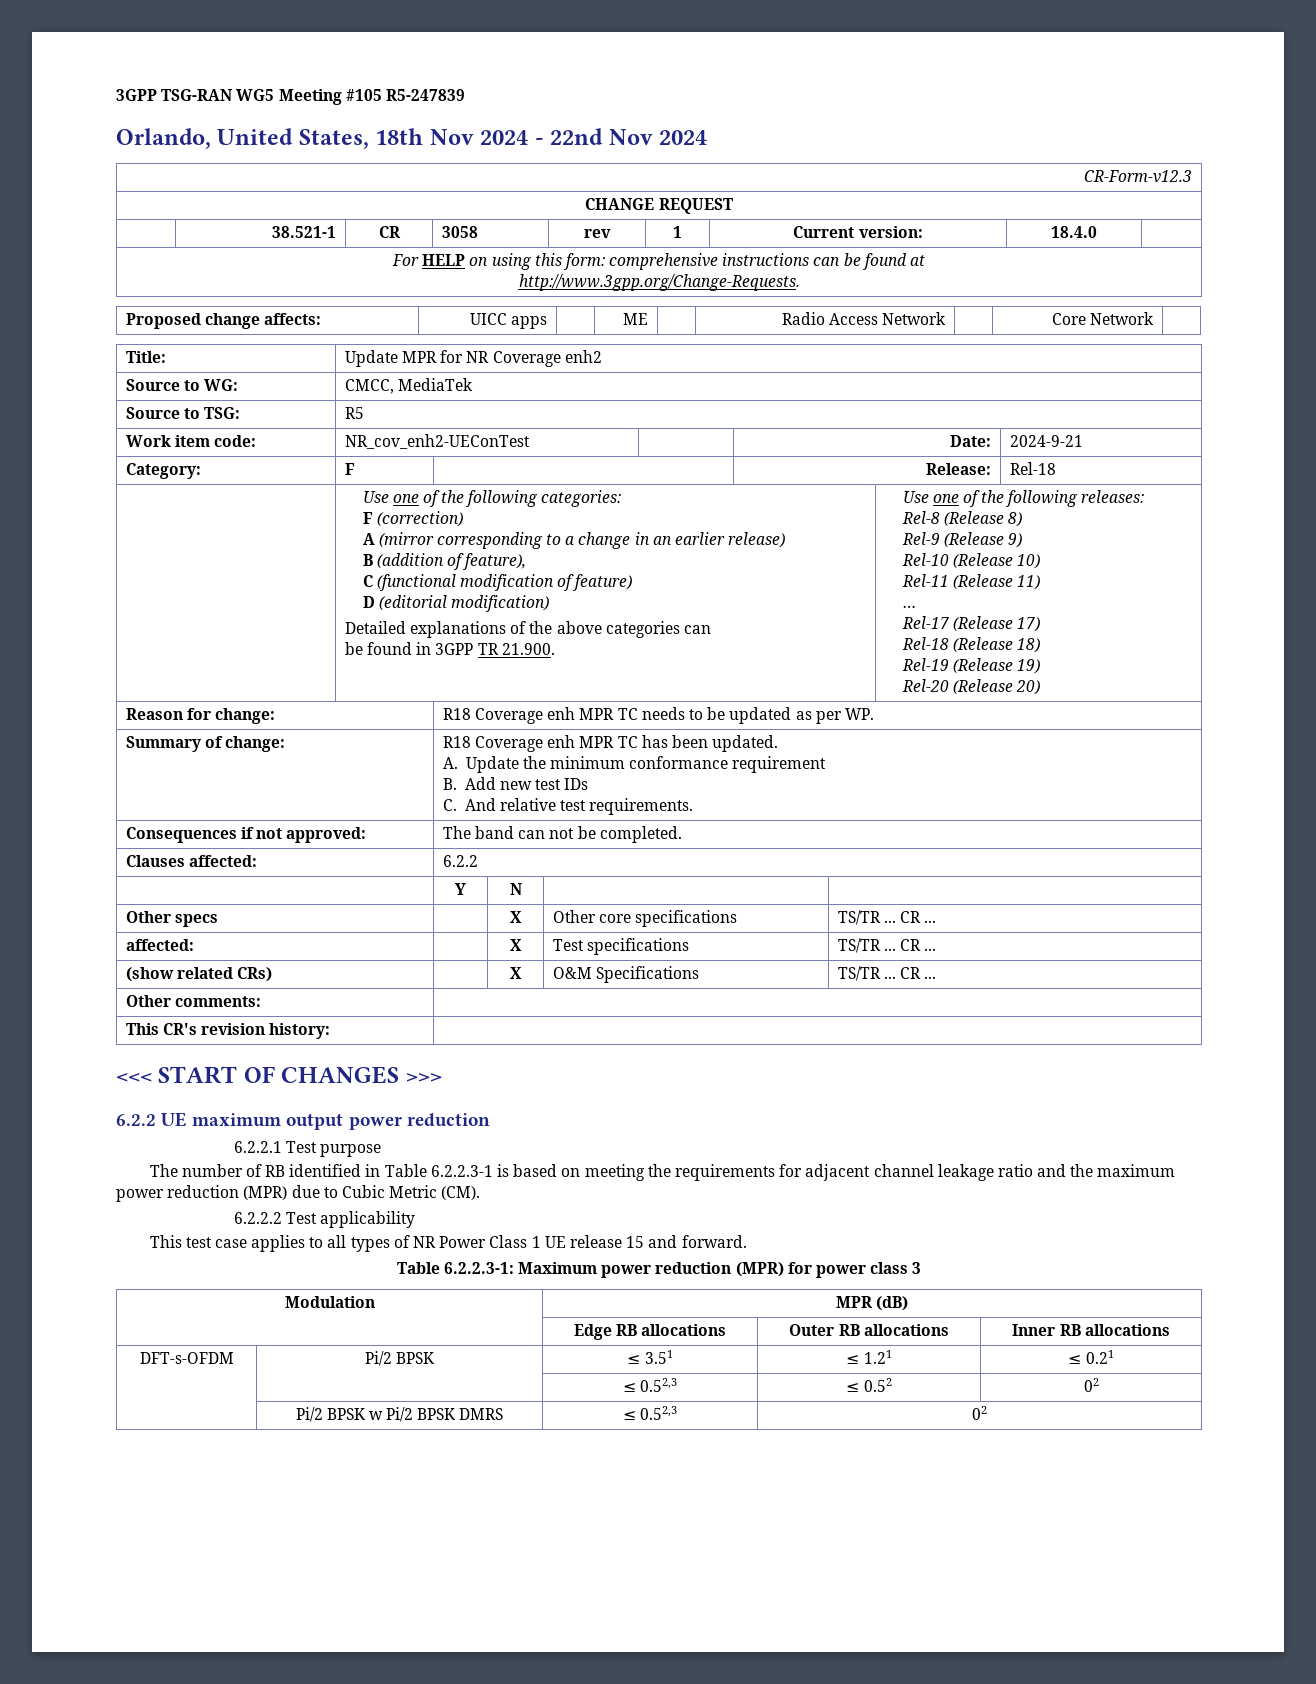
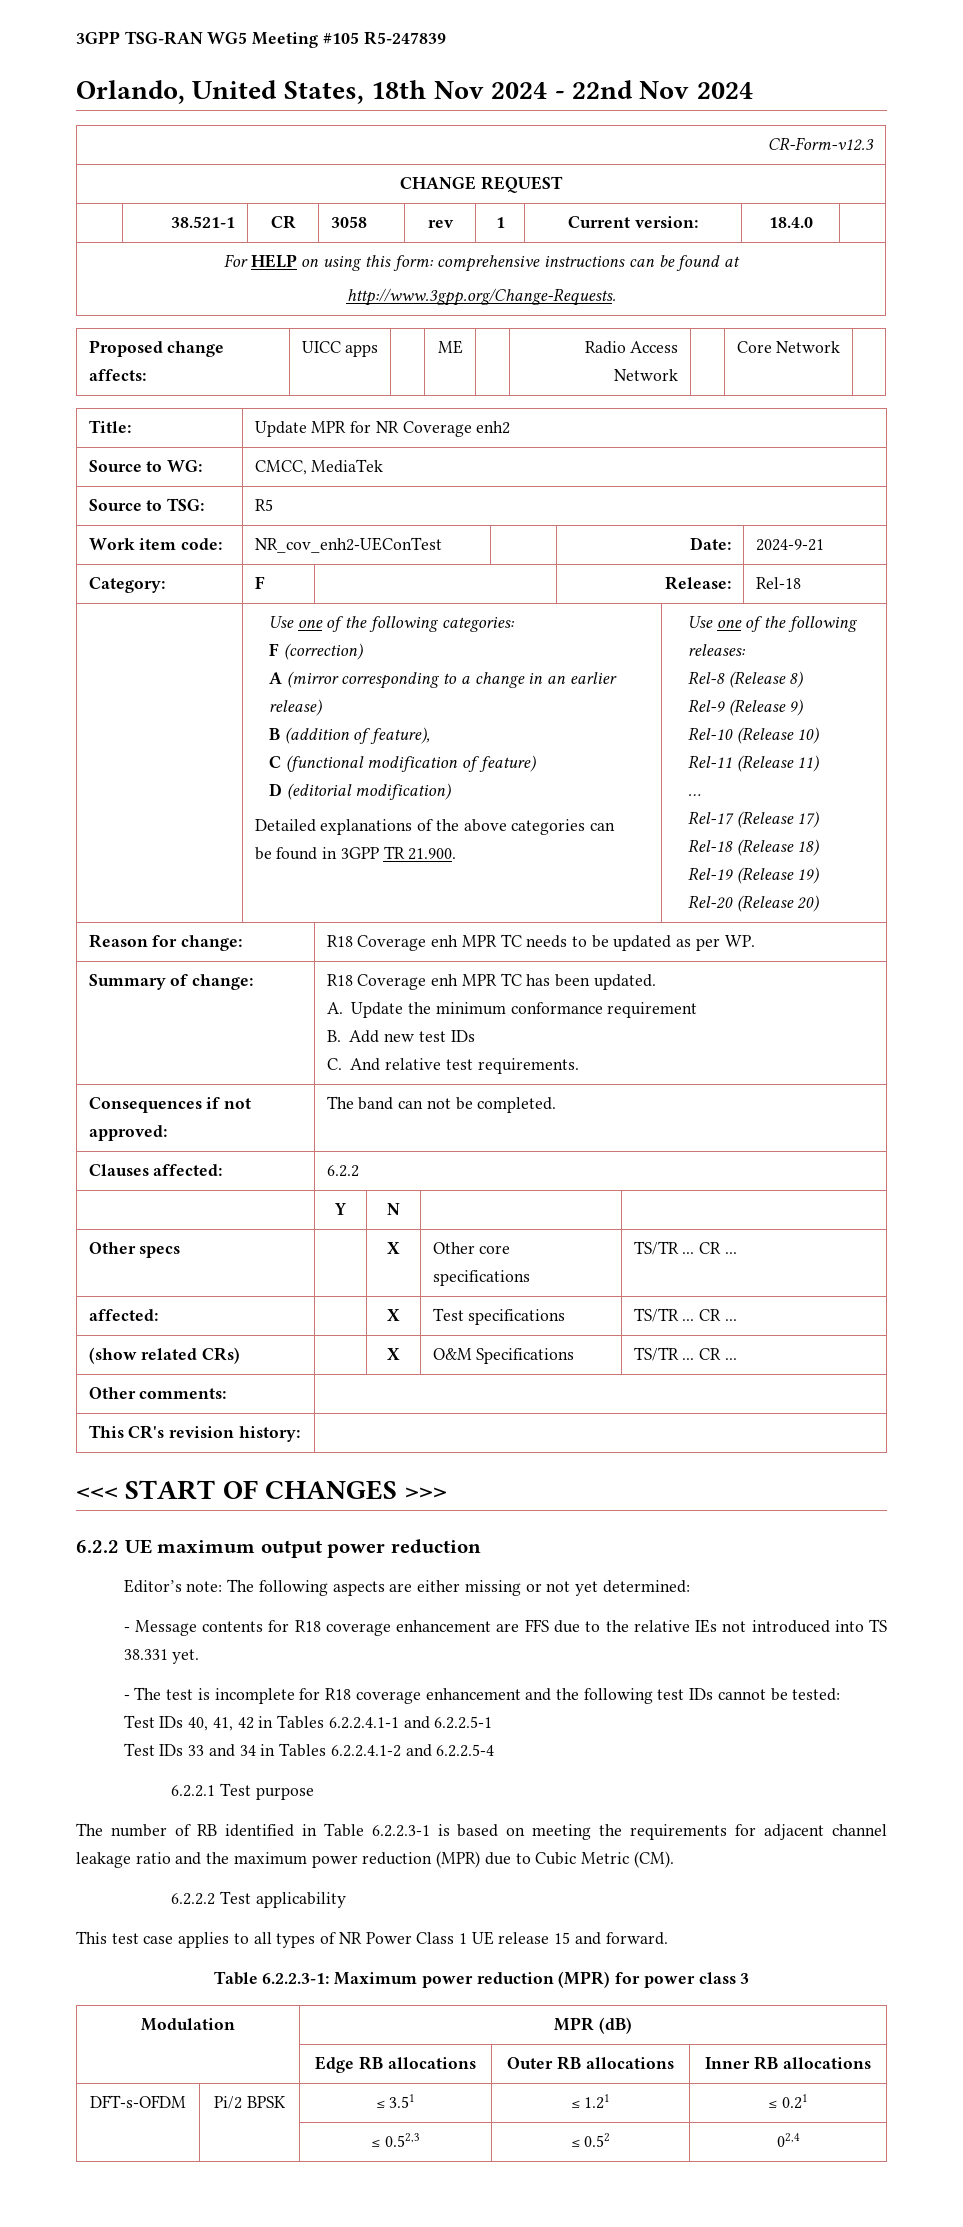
(490, 1120) none -> [123,1579,690,1596] [123,1619,887,1636] [123,1649,200,1664] [123,1687,841,1704] [123,1715,493,1731] [123,1743,495,1757] // Editor’s note: The following aspects are either missing or not yet determined: // - Message contents for R18 coverage enhancement are FFS due to the relative IEs not introduced into TS 38.331 yet. // - The test is incomplete for R18 coverage enhancement and the following test IDs cannot be tested: // Test IDs 40, 41, 42 in Tables 6.2.2.4.1-1 and 6.2.2.5-1 // Test IDs 33 and 34 in Tables 6.2.2.4.1-2 and 6.2.2.5-4
[1083,1378,1099,1392] [295,1407,504,1422] [622,1406,678,1420] [972,1406,987,1420] 02 // | Pi/2 BPSK w Pi/2 BPSK DMRS | ≤ 0.52,3 | 02 -> [776,2133,800,2147] 02,4

